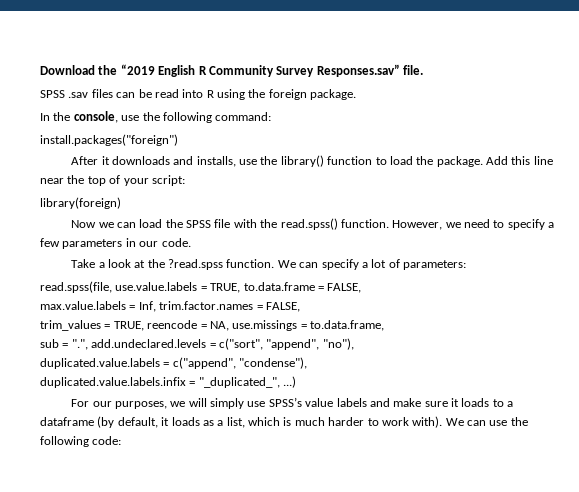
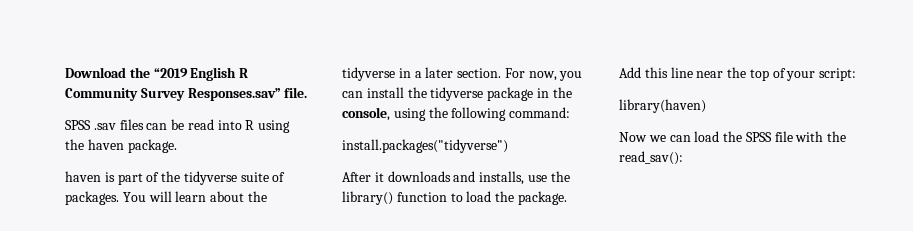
[268,89,307,100] foreign -> [87,139,124,150] haven
[40,113,50,121] In -> [65,171,286,185] [65,191,267,205] [342,67,583,81] [342,87,549,101] haven is part of the tidyverse suite of packages. You will learn about the tidyverse in a later section. For now, you can install the tidyverse package in
[121,115,140,121] use -> [393,108,426,121] using
[40,134,178,146] install.packages("foreign") -> [342,139,508,153] install.packages("tidyverse")
[40,197,121,209] library(foreign) -> [619,99,706,113] library(haven)
[280,218,555,230] [40,238,191,249] [71,259,467,270] [40,281,362,293] [40,301,300,312] [40,320,384,331] [40,338,354,350] [40,357,308,369] [40,376,297,388] [71,397,514,409] [40,416,528,428] [40,436,122,447] read.spss() function. However, we need to specify a few parameters in our code. // Take a look at the ?read.spss function. We can specify a lot of parameters: // read.spss(file, use.value.labels = TRUE, to.data.frame = FALSE, // max.value.labels = Inf, trim.factor.names = FALSE, // trim_values = TRUE, reencode = NA, use.missings = to.data.frame, // sub = ".", add.undeclared.levels = c("sort", "append", "no"), // duplicated.value.labels = c("append", "condense"), // duplicated.value.labels.infix = "_duplicated_", ...) // For our purposes, we will simply use SPSS’s value labels and make sure it loads to a dataframe (by default, it loads as a list, which is much harder to work with). We can use the following code: -> [619,151,683,165] read_sav():

